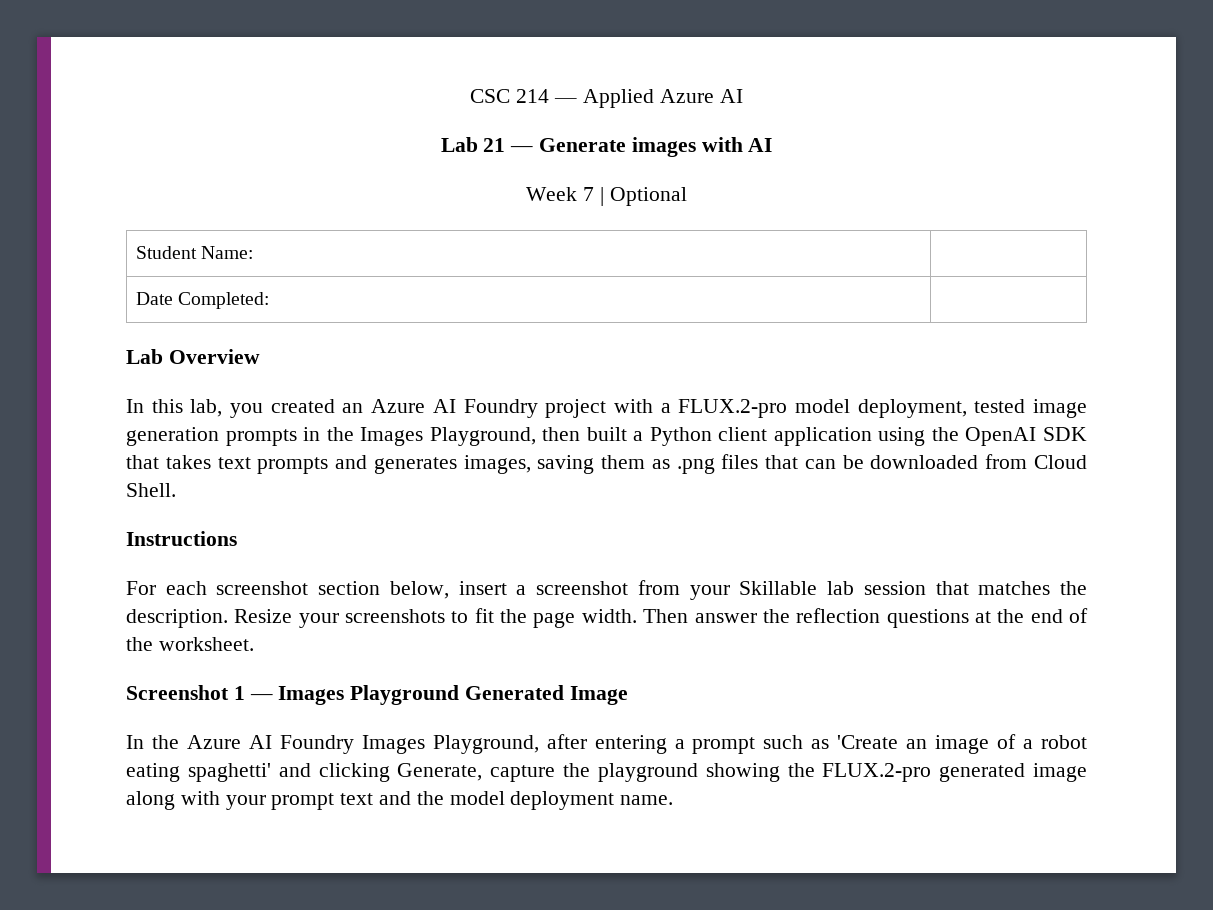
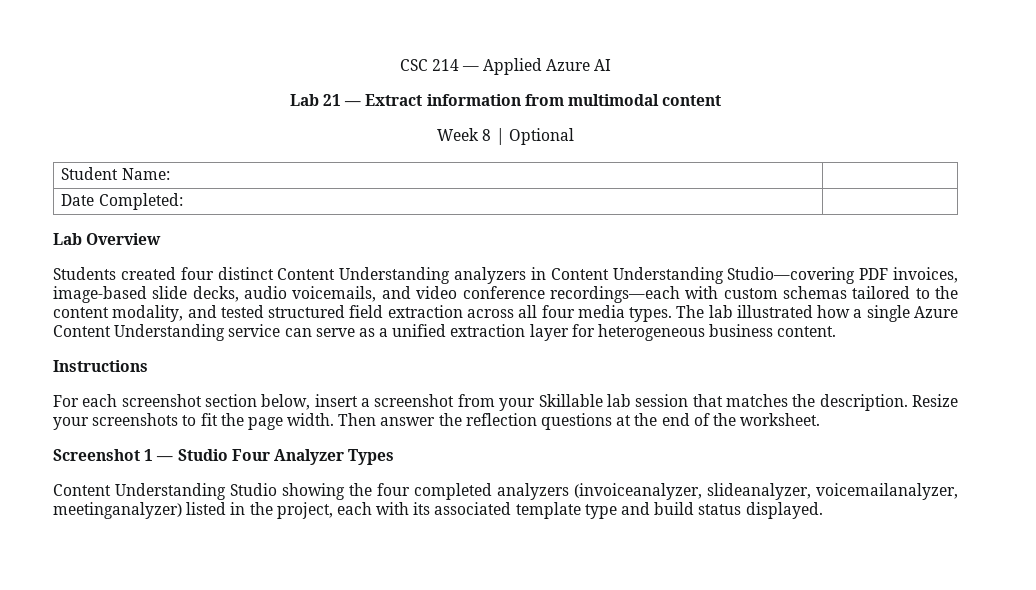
[539,137,773,157] Generate images with AI -> [365,94,722,106] Extract information from multimodal content
[583,187,595,201] 7 -> [482,129,492,141] 8
[126,399,1087,418] [126,427,1087,446] [126,454,1087,474] [126,483,176,497] In this lab, you created an Azure AI Foundry project with a FLUX.2-pro model deployment, tested image generation prompts in the Images Playground, then built a Python client application using the OpenAI SDK that takes text prompts and generates images, saving them as .png files that can be downloaded from Cloud Shell. -> [53,267,959,284] [53,286,959,303] [53,305,959,322] [53,324,837,341] Students created four distinct Content Understanding analyzers in Content Understanding Studio—covering PDF invoices, image-based slide decks, audio voicemails, and video conference recordings—each with custom schemas tailored to the content modality, and tested structured field extraction across all four media types. The lab illustrated how a single Azure Content Understanding service can serve as a unified extraction layer for heterogeneous business content.
[278,685,628,705] [126,734,1088,754] [126,763,1087,782] [126,791,674,810] Images Playground Generated Image // In the Azure AI Foundry Images Playground, after entering a prompt such as 'Create an image of a robot eating spaghetti' and clicking Generate, capture the playground showing the FLUX.2-pro generated image along with your prompt text and the model deployment name. -> [177,449,395,465] [53,483,958,500] [53,502,823,519] Studio Four Analyzer Types // Content Understanding Studio showing the four completed analyzers (invoiceanalyzer, slideanalyzer, voicemailanalyzer, meetinganalyzer) listed in the project, each with its associated template type and build status displayed.

